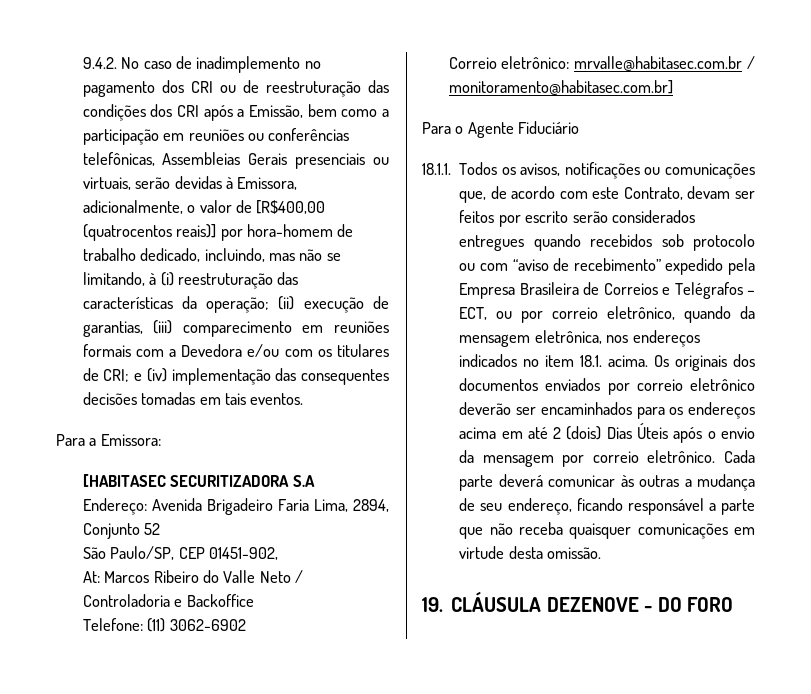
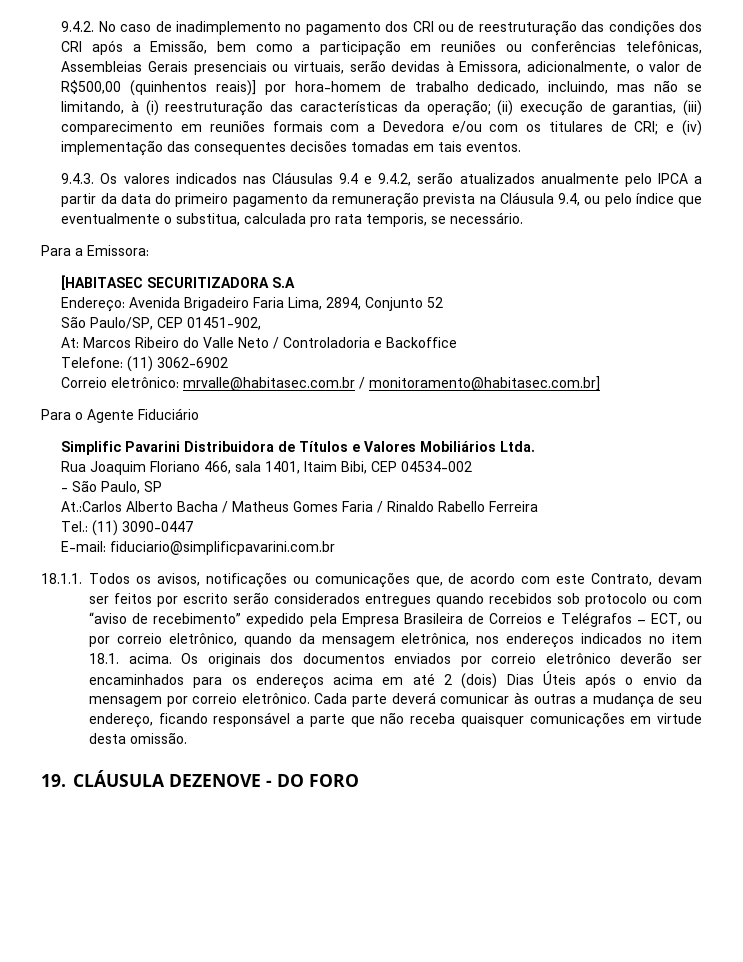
[256,200,326,214] [82,224,172,241] [R$400,00 (quatrocentos -> [61,80,208,96] R$500,00 (quinhentos
(304, 399) none -> [61,172,703,187] [61,192,702,208] [61,212,524,227] // 9.4.3. Os valores indicados nas Cláusulas 9.4 e 9.4.2, serão atualizados anualmente pelo IPCA a partir da data do primeiro pagamento da remuneração prevista na Cláusula 9.4, ou pelo índice que eventualmente o substitua, calculada pro rata temporis, se necessário.
(580, 127) none -> [61,441,536,455] [61,461,473,475] [61,480,163,494] [61,501,539,513] [61,520,194,536] [61,541,336,555] // Simplific Pavarini Distribuidora de Títulos e Valores Mobiliários Ltda. // Rua Joaquim Floriano 466, sala 1401, Itaim Bibi, CEP 04534-002 // - São Paulo, SP // At.:Carlos Alberto Bacha / Matheus Gomes Faria / Rinaldo Rabello Ferreira // Tel.: (11) 3090-0447 // E-mail: fiduciario@simplificpavarini.com.br

